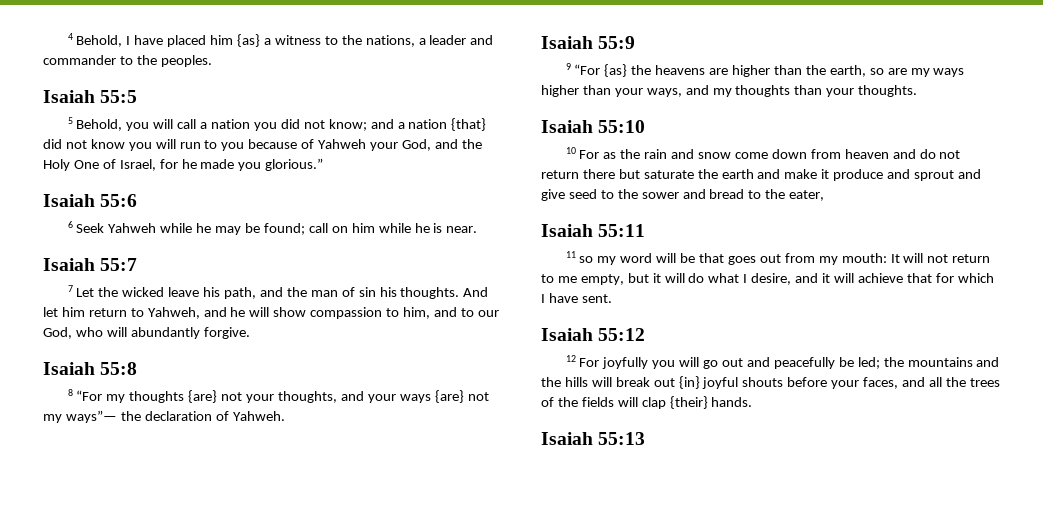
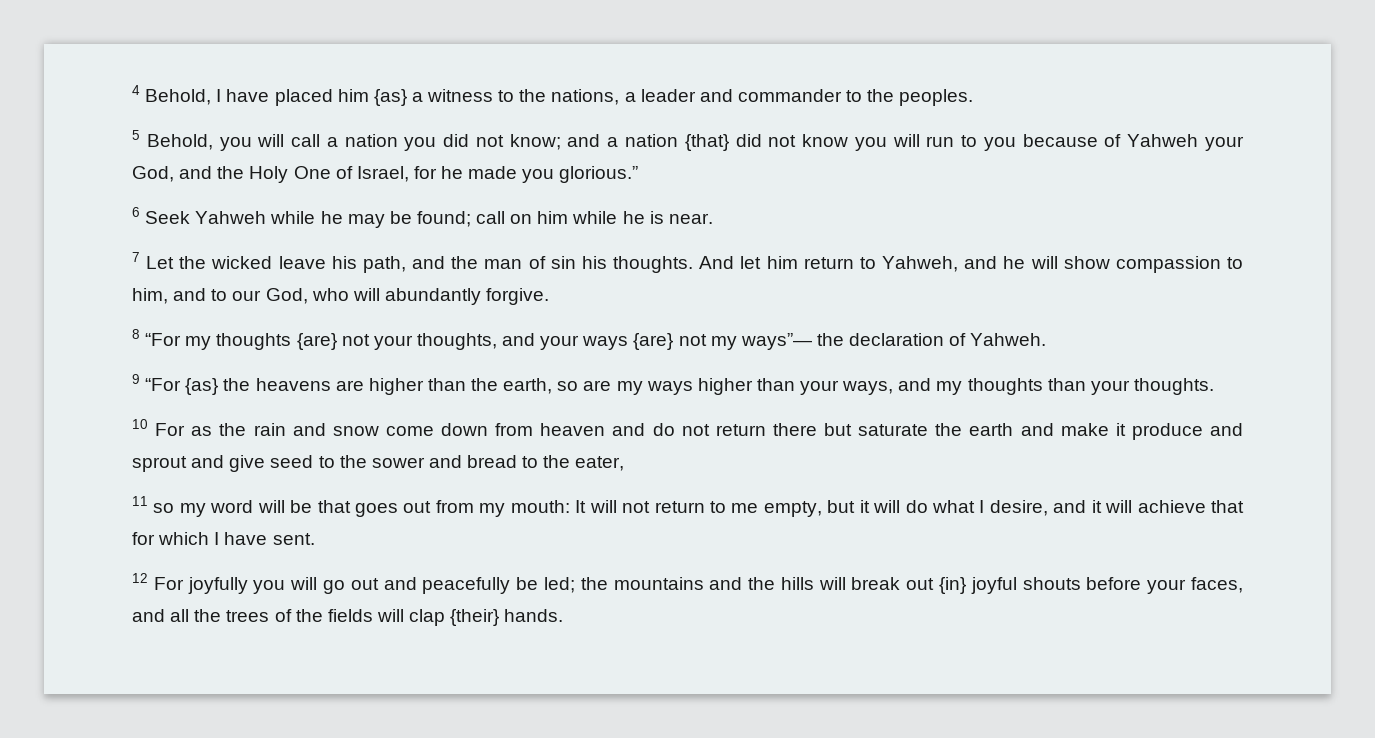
[43,90,138,103] // Isaiah 55:5 -> (974, 97) none
[43,194,138,207] // Isaiah 55:6 -> (639, 174) none
[43,258,138,271] // Isaiah 55:7 -> (713, 218) none
[43,362,138,375] // Isaiah 55:8 -> (550, 296) none
[541,36,636,49] // Isaiah 55:9 -> (1047, 339) none
[541,120,646,133] // Isaiah 55:10 -> (1214, 386) none
[541,224,646,237] // Isaiah 55:11 -> (625, 463) none
[541,328,646,341] // Isaiah 55:12 -> (315, 539) none
[541,432,646,445] // Isaiah 55:13 -> (564, 615) none

